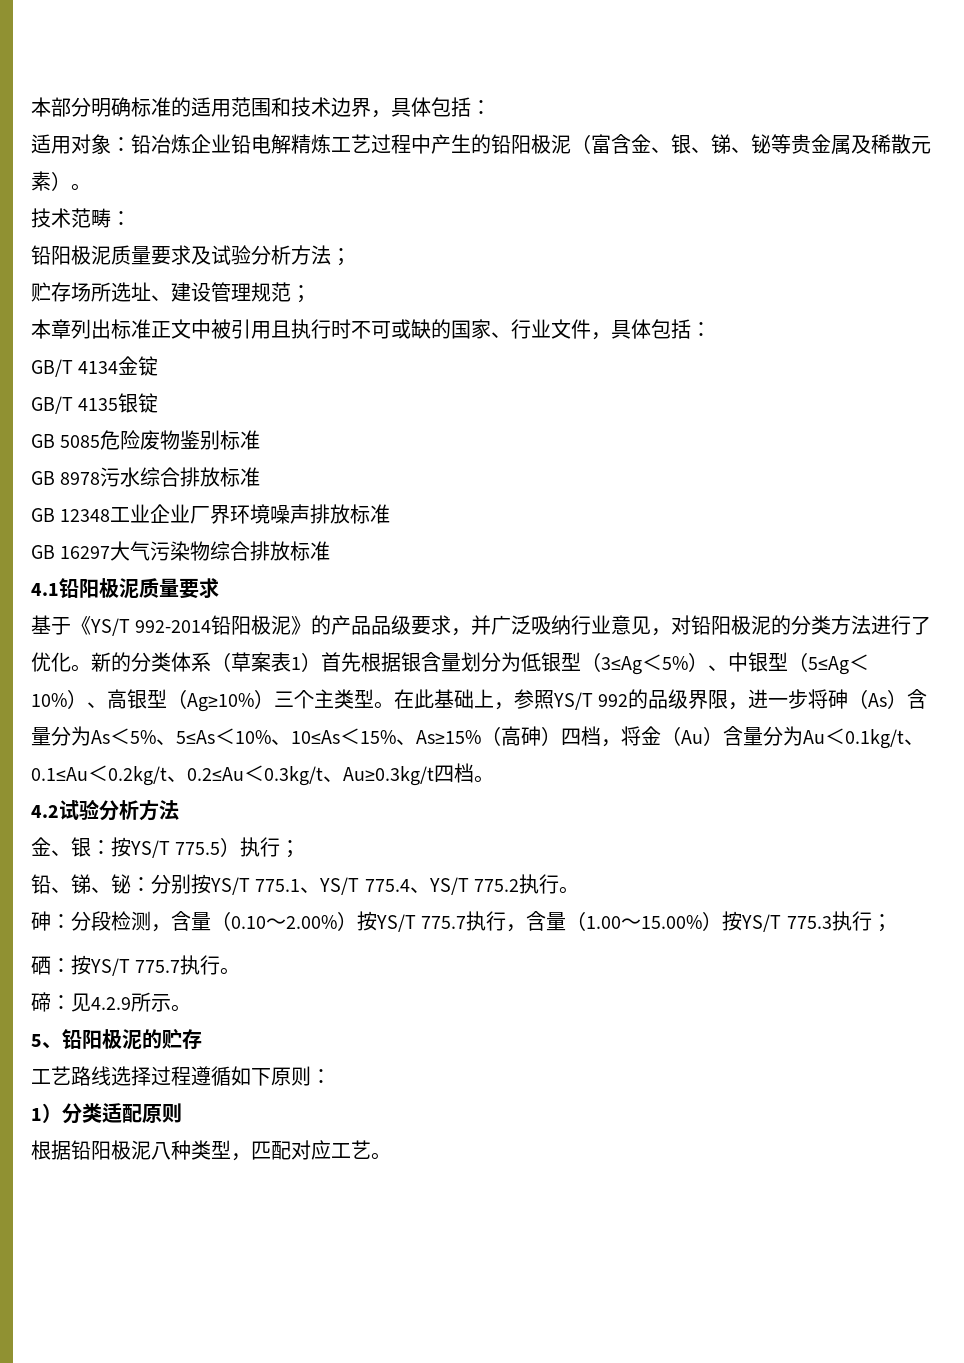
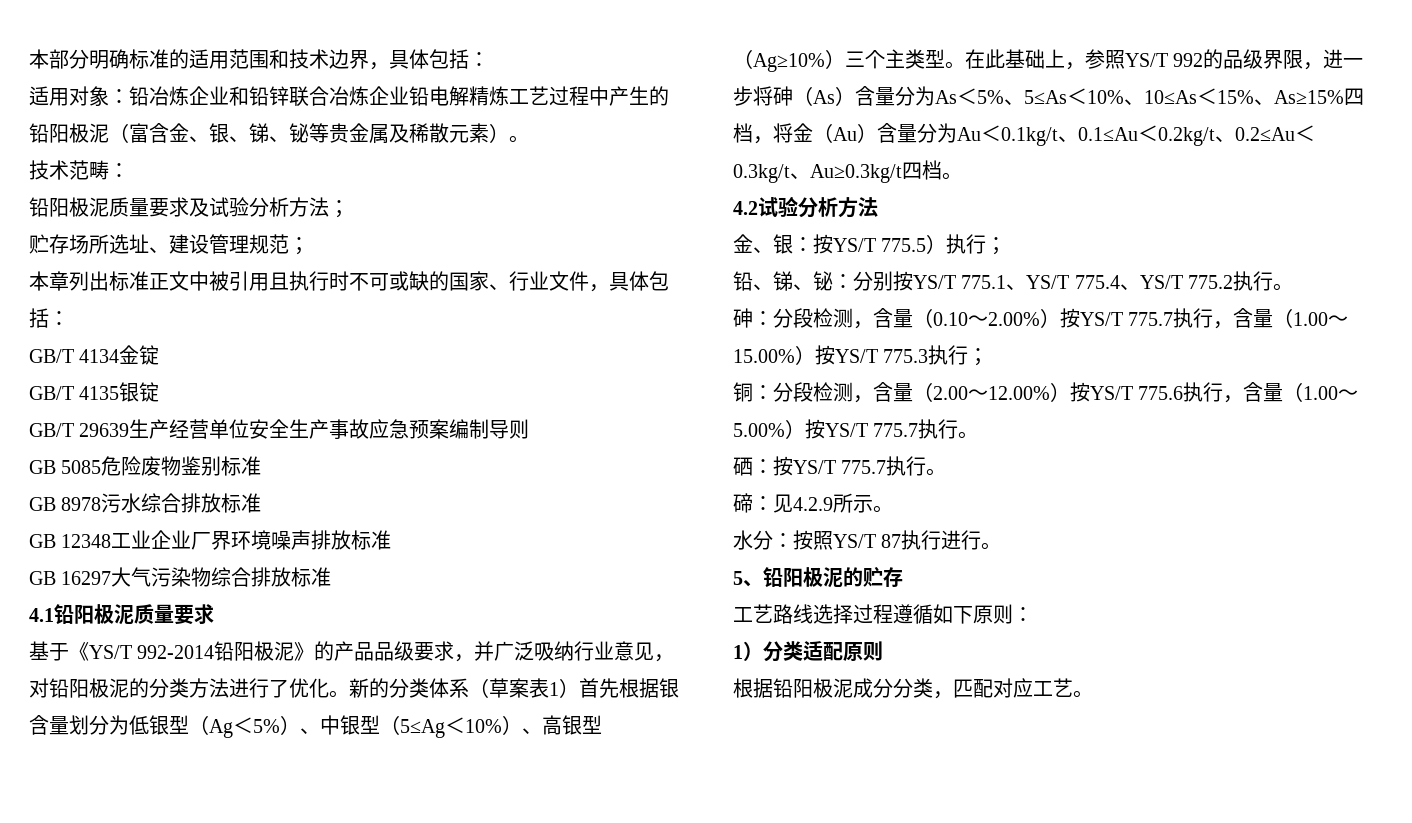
(231, 143) none -> [229,86,409,107] 和铅锌联合冶炼企业
(159, 403) none -> [29,419,530,439] // GB/T 29639生产经营单位安全生产事故应急预案编制导则
[601,656,642,675] 3≤Ag -> [209,719,233,738] Ag
[481,726,561,746] （高砷） -> (1344, 97) none
(892, 923) none -> [733,382,1359,403] [733,419,979,439] // 铜：分段检测，含量（2.00～12.00%）按YS/T 775.6执行，含量（1.00～5.00%）按YS/T 775.7执行。
(191, 1008) none -> [733,530,1002,550] // 水分：按照YS/T 87执行进行。
[151,1140,231,1160] 八种类型 -> [853,678,933,698] 成分分类

